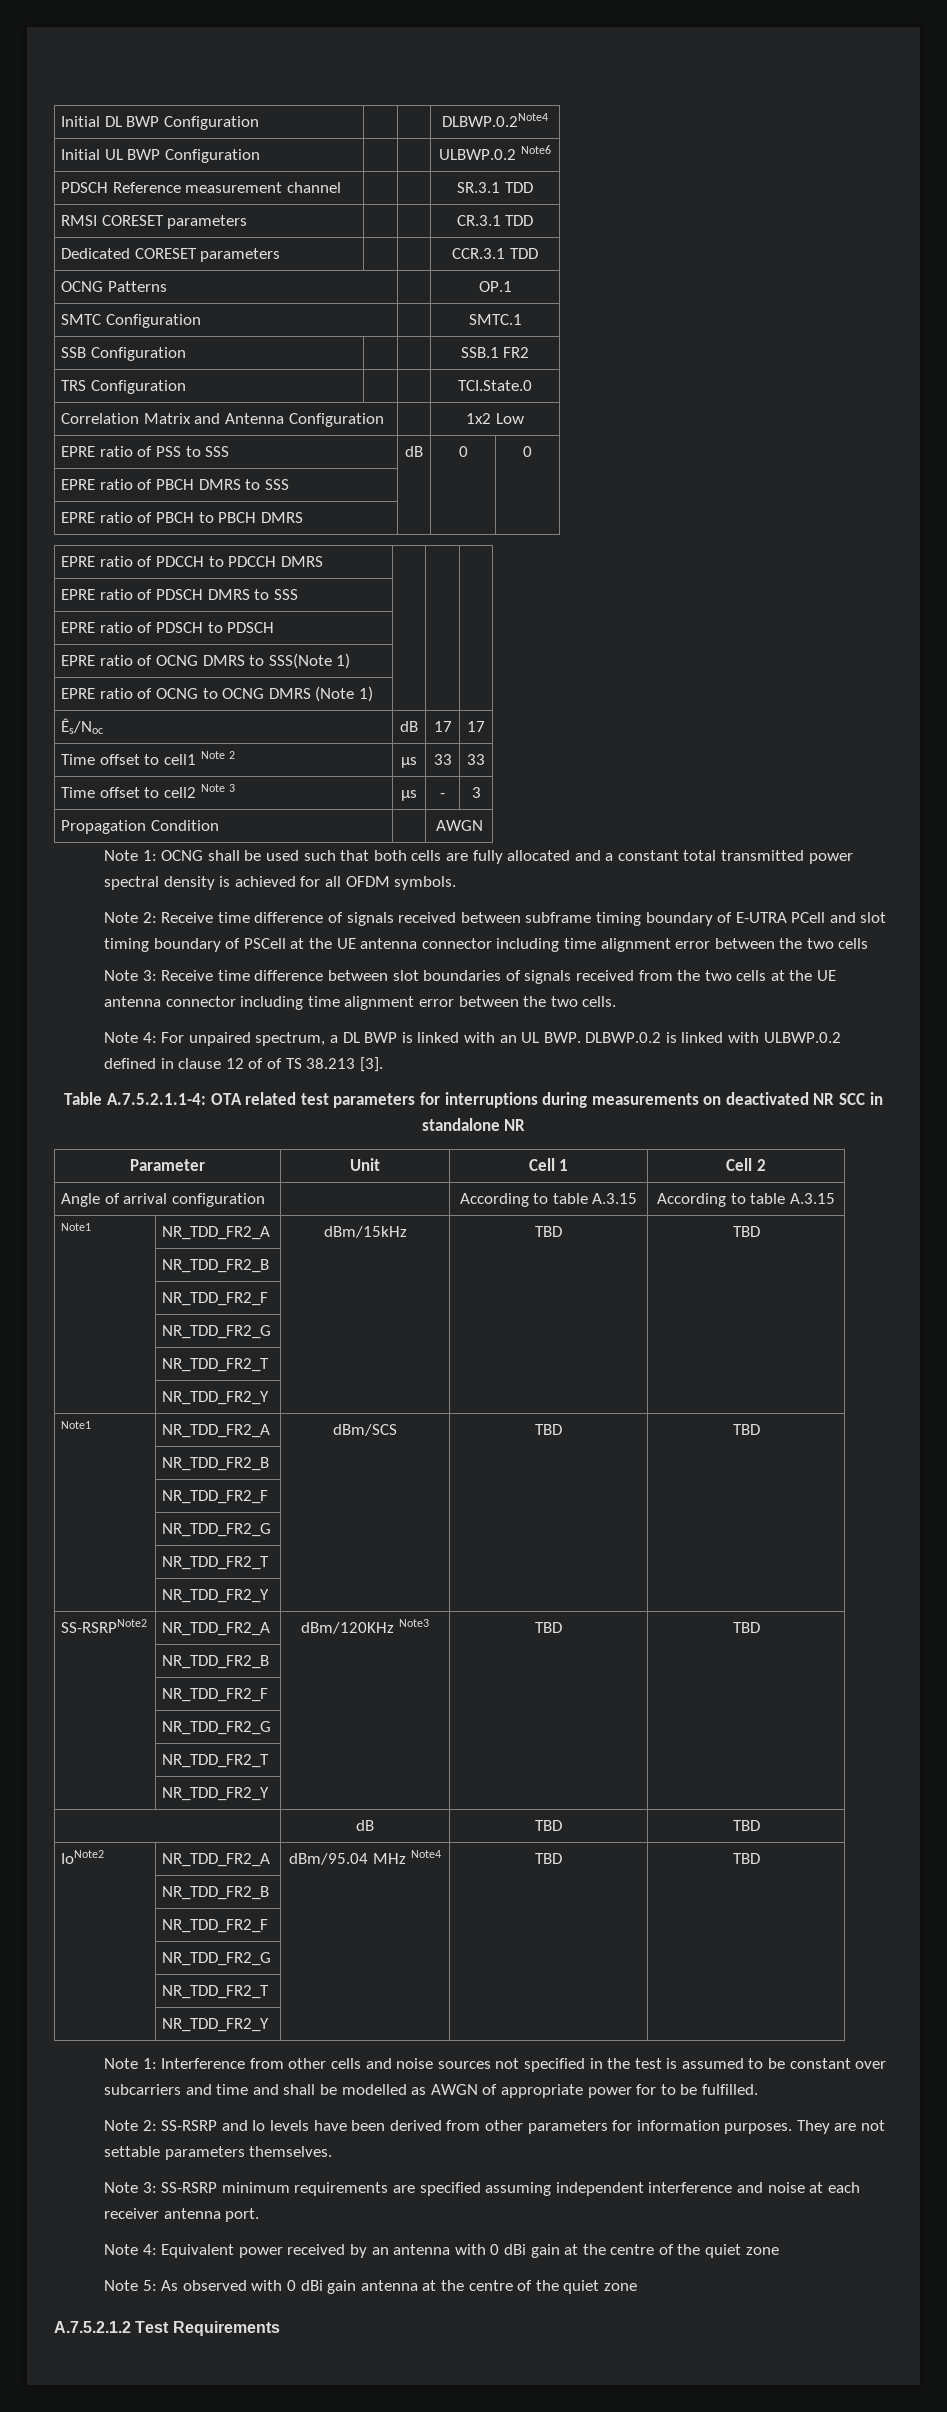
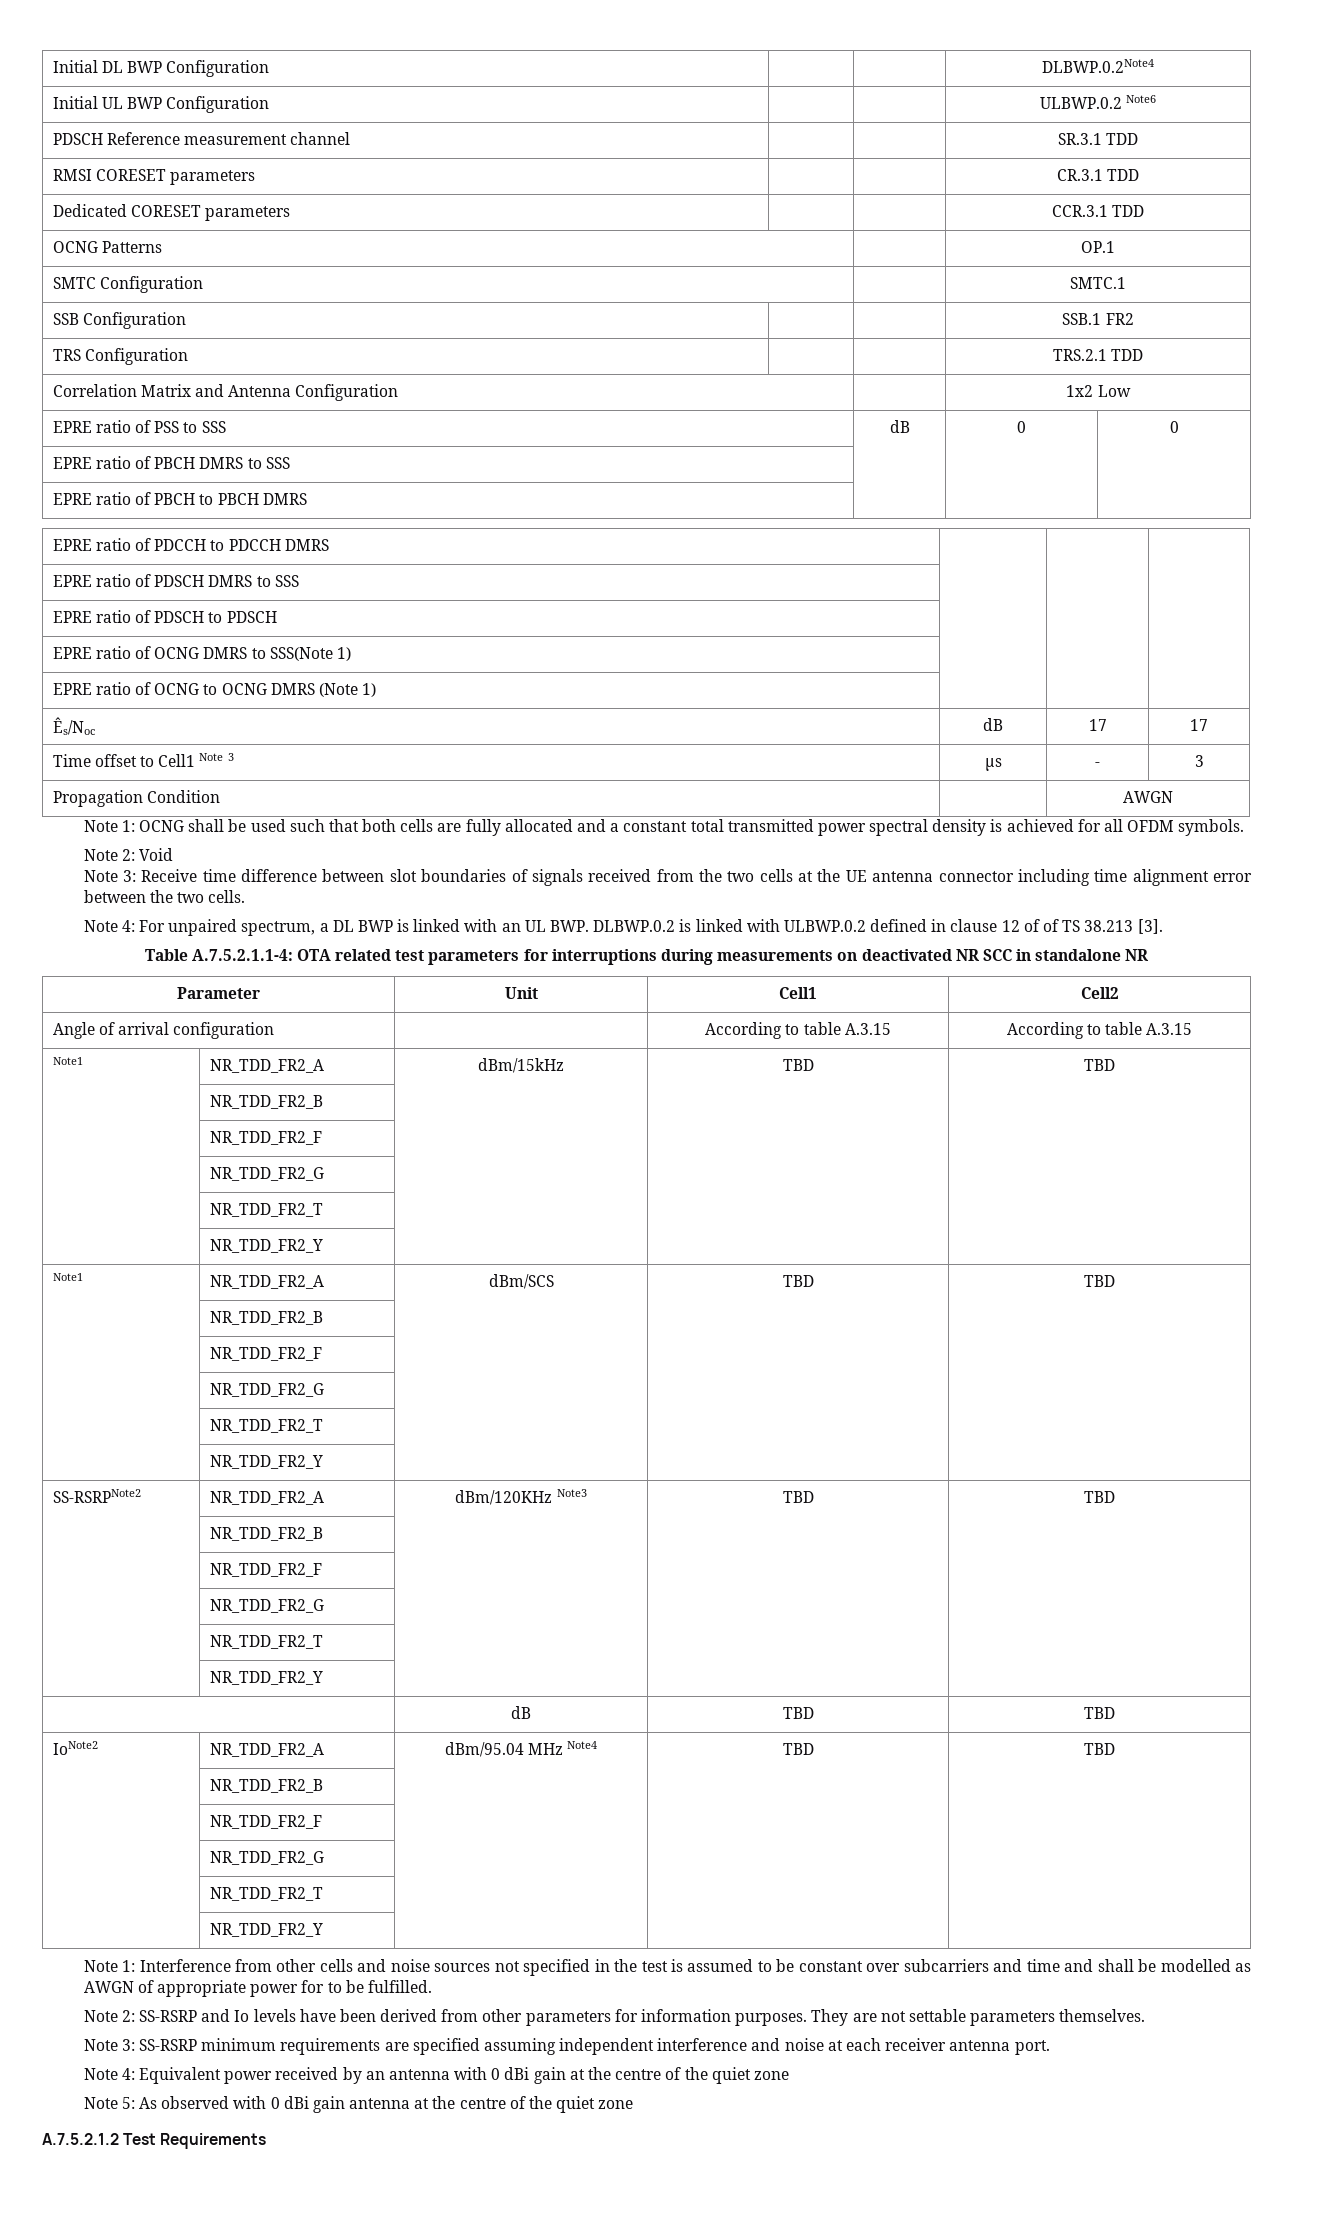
[458,380,532,391] TCI.State.0 -> [1052,349,1144,361] TRS.2.1 TDD
[164,751,236,765] [401,757,417,768] [433,754,452,765] [467,754,485,765] [61,787,197,798] cell1 Note 2 | μs | 33 | 33 // Time offset to cell2 -> [158,754,196,767] Cell1
[161,912,887,926] [104,938,869,952] Receive time difference of signals received between subframe timing boundary of E-UTRA PCell and slot timing boundary of PSCell at the UE antenna connector including time alignment error between the two cells -> [138,848,173,861] Void
[528,1158,569,1171] [726,1158,766,1171] Cell 1 | Cell 2 -> [779,987,817,999] [1080,987,1119,999] Cell1 | Cell2

